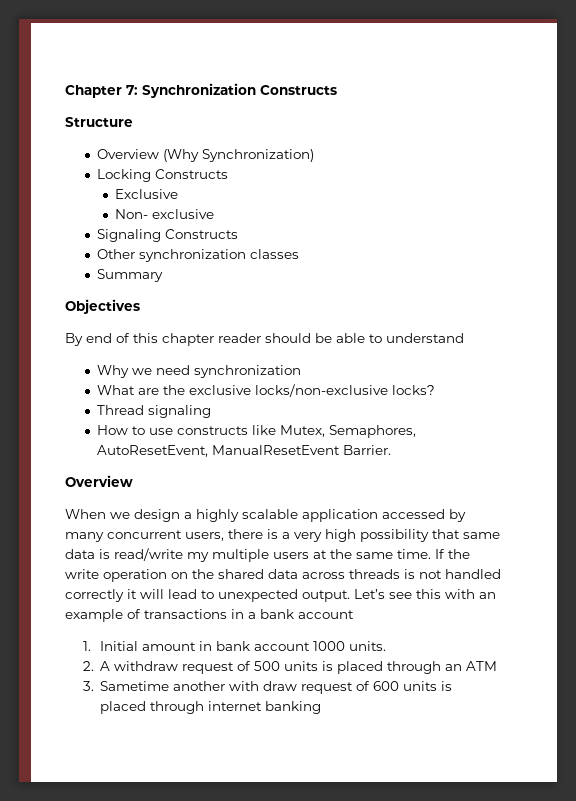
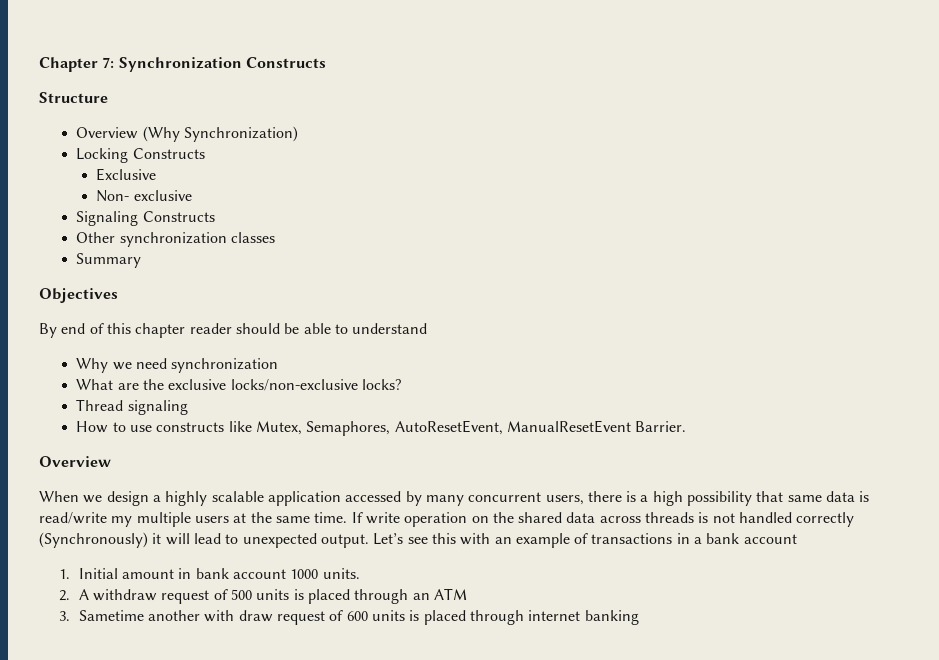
[294,532,322,542] very -> (649, 498) none
[448,549,470,559] the -> (363, 517) none
(124, 595) none -> [39,532,148,548] (Synchronously)

